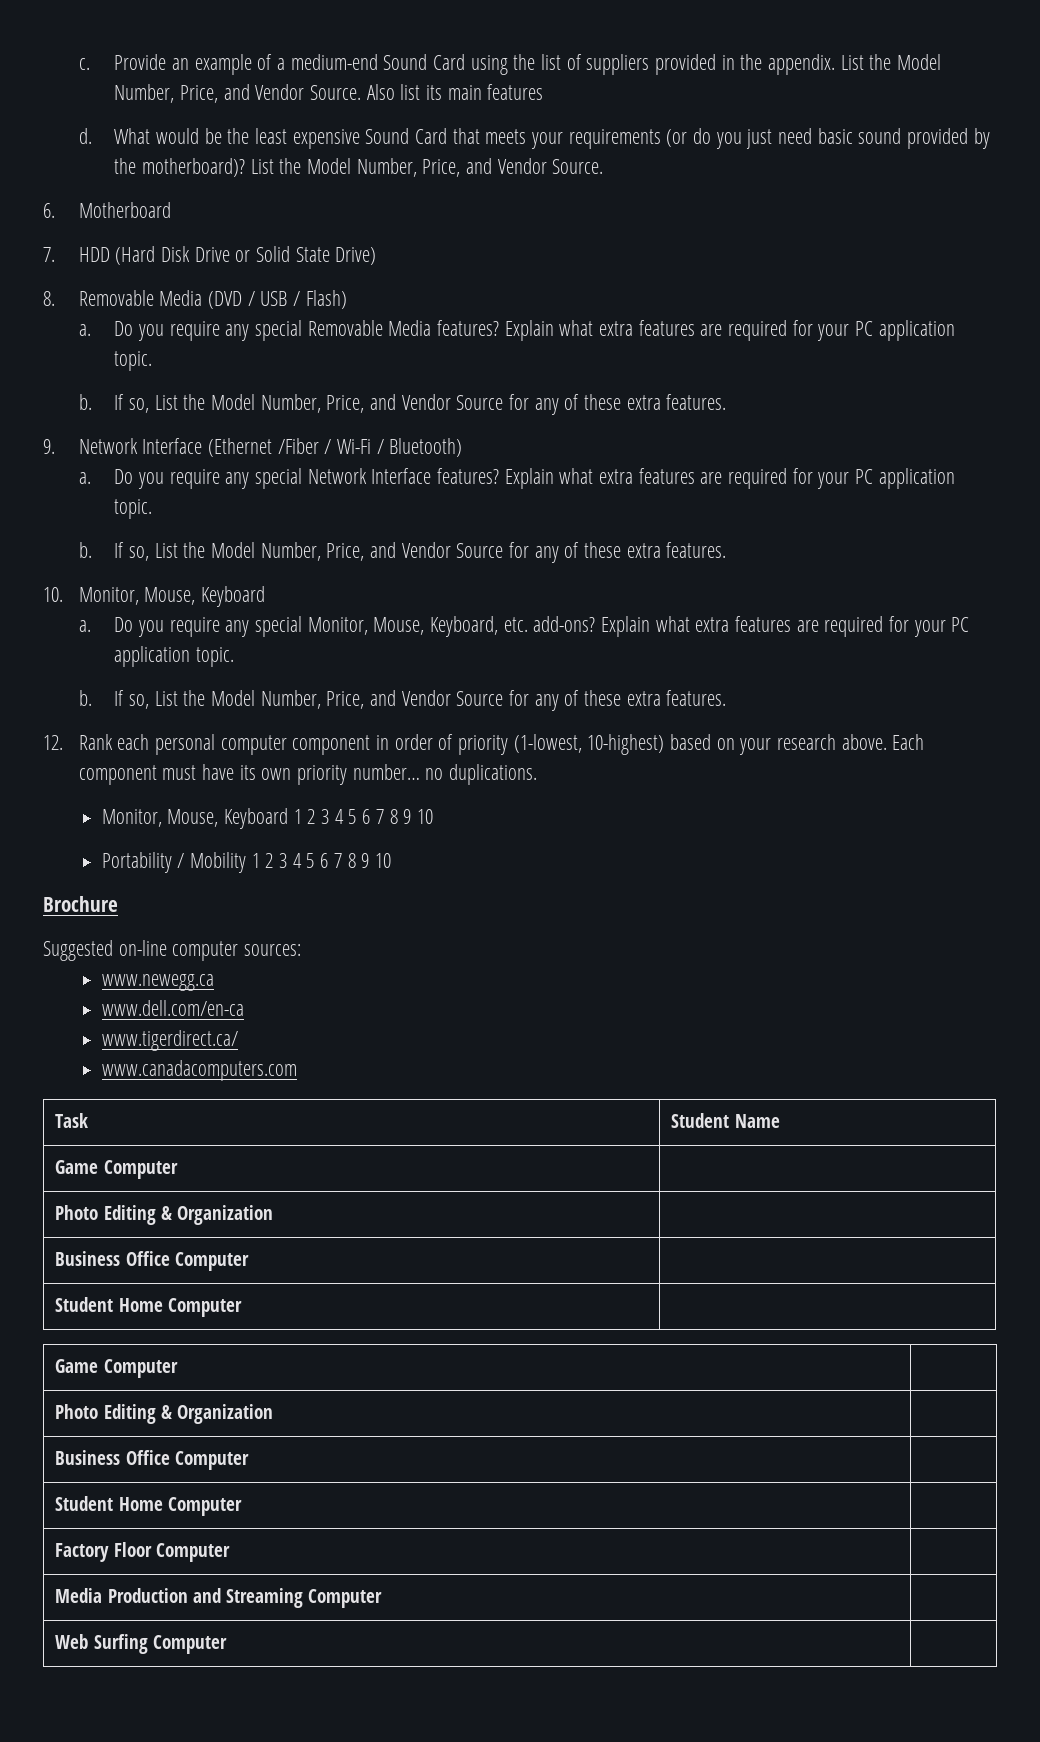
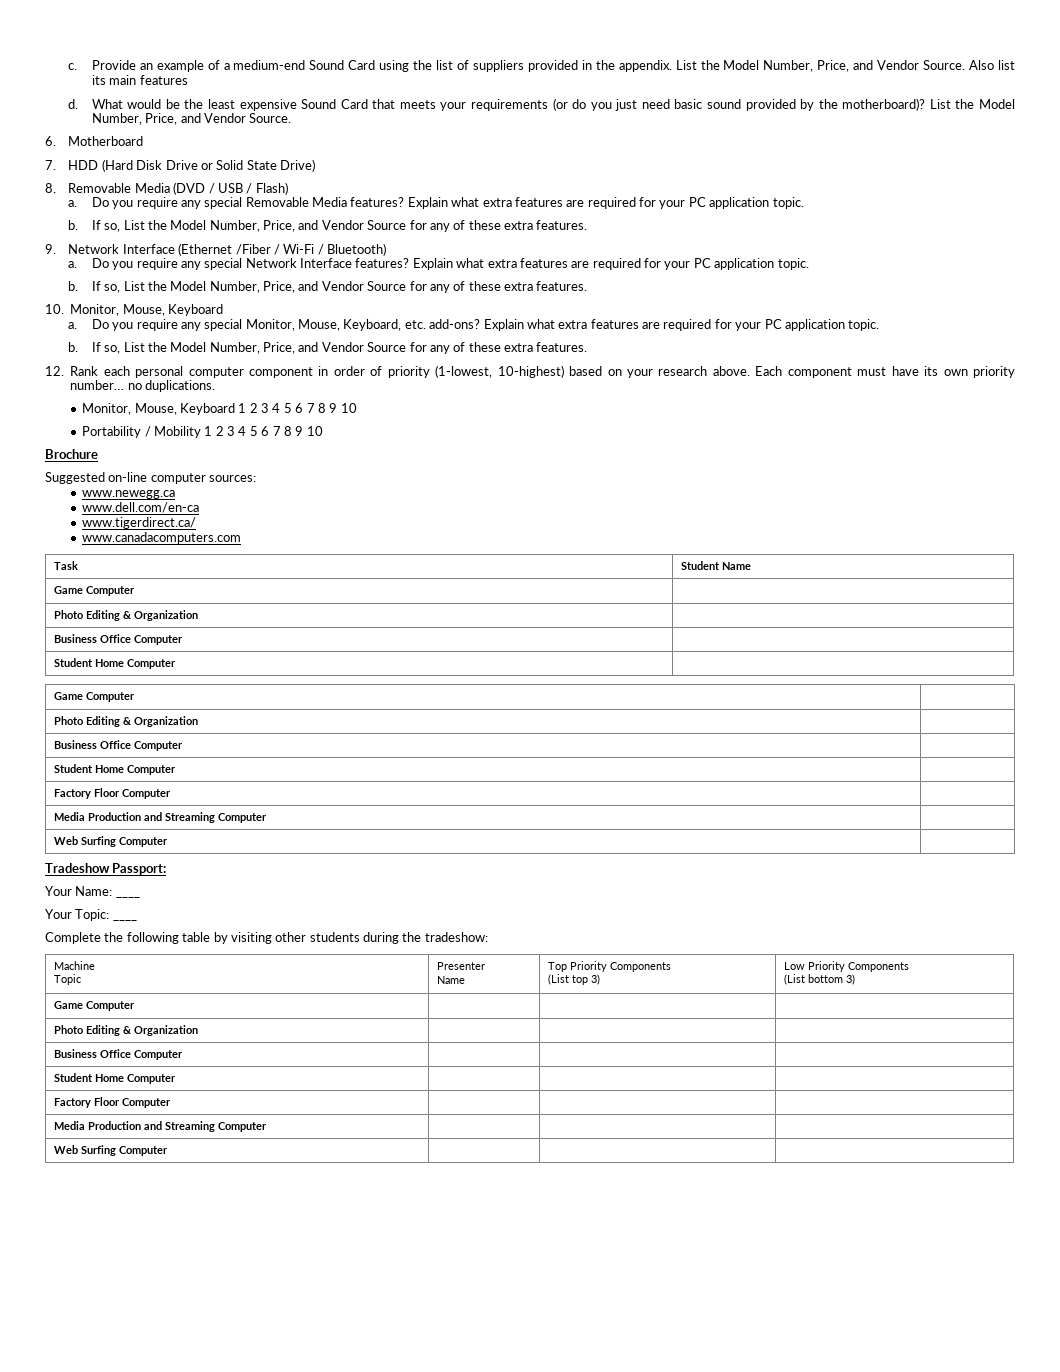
(227, 1644) none -> [45,863,167,875] [45,886,113,896] [115,896,140,898] [45,909,137,921] [45,932,488,944] [54,961,96,970] [54,974,82,985] [437,962,486,970] [437,976,466,984] [548,961,672,972] [548,974,601,985] [784,961,910,972] [784,974,856,985] [54,1001,136,1011] [54,1025,199,1036] [54,1049,184,1060] [54,1073,177,1084] [54,1097,172,1108] [54,1121,268,1132] [54,1145,169,1156] // Tradeshow Passport: // Your Name: ____ // Your Topic: ____ // Complete the following table by visiting other students during the tradeshow: // Machine // Topic | Presenter // Name | Top Priority Components // (List top 3) | Low Priority Components // (List bottom 3) // Game Computer | | | // Photo Editing & Organization | | | // Business Office Computer | | | // Student Home Computer | | | // Factory Floor Computer | | | // Media Production and Streaming Computer | | | // Web Surfing Computer | | |

